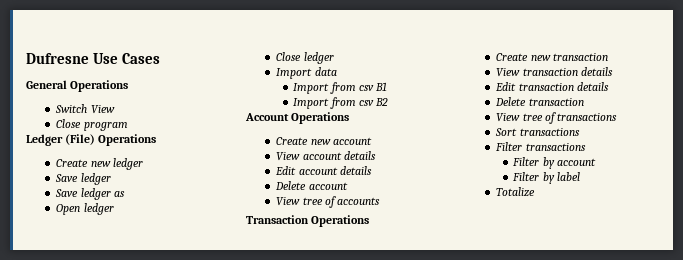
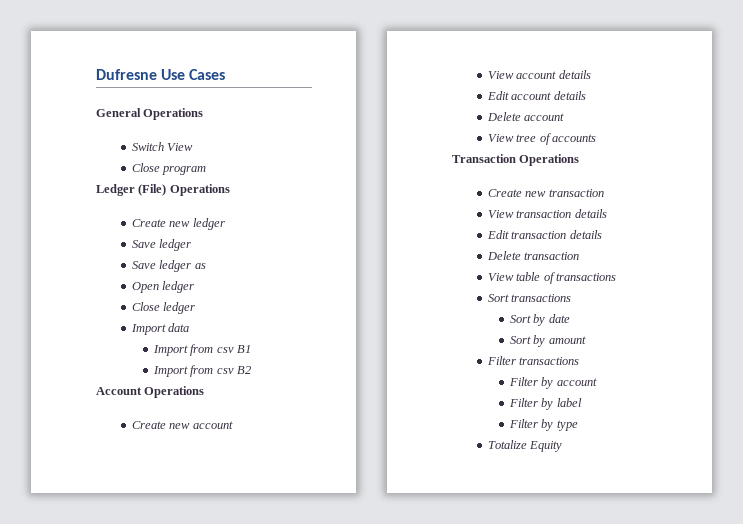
[522,113,543,121] tree -> [516,272,541,281] table
(580, 132) none -> [509,314,570,326] [509,335,586,347] // Sort by date // Sort by amount
(580, 176) none -> [508,419,578,431] // Filter by type
(536, 192) none -> [529,441,563,452] Equity

